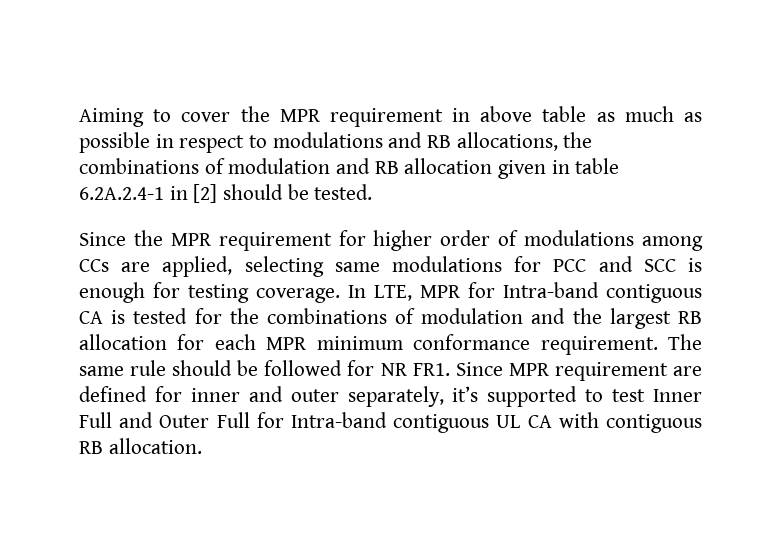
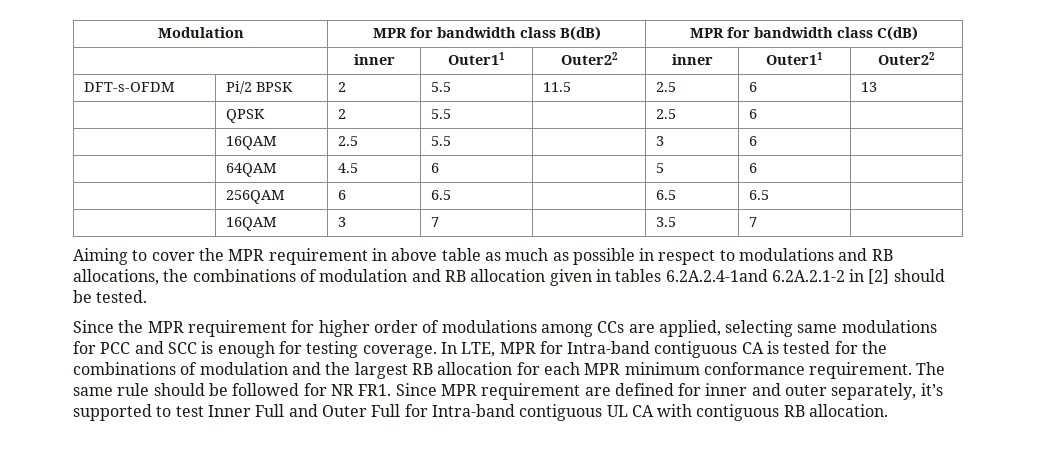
(79, 117) none -> [157,27,244,38] [372,26,601,41] [690,26,918,41] [353,54,395,65] [448,52,505,65] [560,52,618,65] [671,54,713,65] [766,52,823,65] [878,52,935,65] [84,82,176,92] [226,81,294,94] [338,82,347,92] [431,82,452,92] [543,82,572,92] [656,82,677,92] [749,82,758,92] [861,82,878,92] [226,109,266,123] [338,109,347,119] [431,109,452,119] [656,109,677,119] [749,109,758,119] [226,136,278,150] [338,136,359,146] [431,136,452,146] [656,136,665,146] [749,136,758,146] [226,163,278,177] [338,163,359,173] [431,163,440,173] [656,163,665,173] [749,163,758,173] [226,190,286,204] [338,190,347,200] [431,190,452,200] [656,190,677,200] [749,190,770,200] [226,217,278,231] [338,217,347,227] [431,217,440,227] [656,217,677,227] [749,217,758,227] Modulation | MPR for bandwidth class B(dB) | MPR for bandwidth class C(dB) // | inner | Outer11 | Outer22 | inner | Outer11 | Outer22 // DFT-s-OFDM | Pi/2 BPSK | 2 | 5.5 | 11.5 | 2.5 | 6 | 13 // | QPSK | 2 | 5.5 | | 2.5 | 6 | // | 16QAM | 2.5 | 5.5 | | 3 | 6 | // | 64QAM | 4.5 | 6 | | 5 | 6 | // | 256QAM | 6 | 6.5 | | 6.5 | 6.5 | // | 16QAM | 3 | 7 | | 3.5 | 7 | //
[575,158,620,174] [79,187,164,200] table 6.2A.2.4-1 -> [615,269,845,282] tables 6.2A.2.4-1and 6.2A.2.1-2

